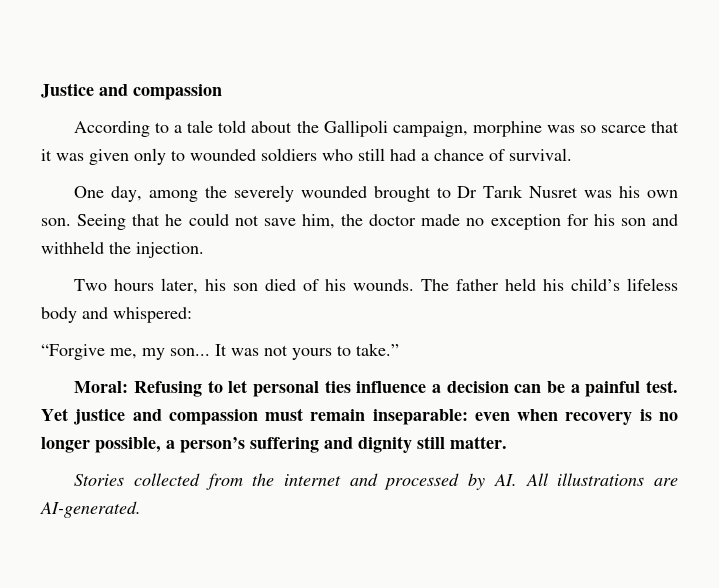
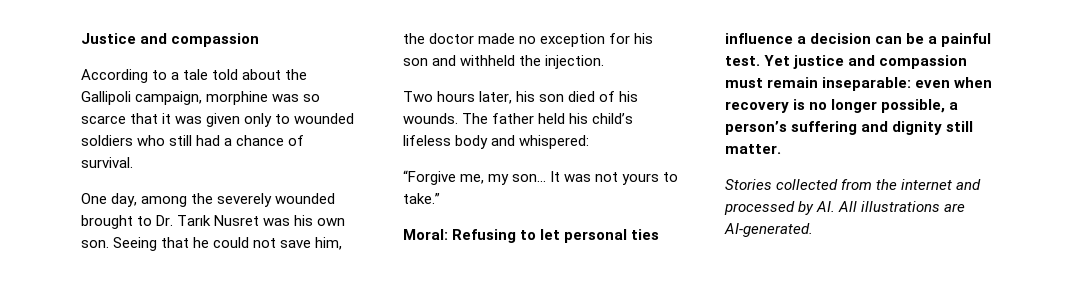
[457,186,478,198] Dr -> [156,215,174,226] Dr.

